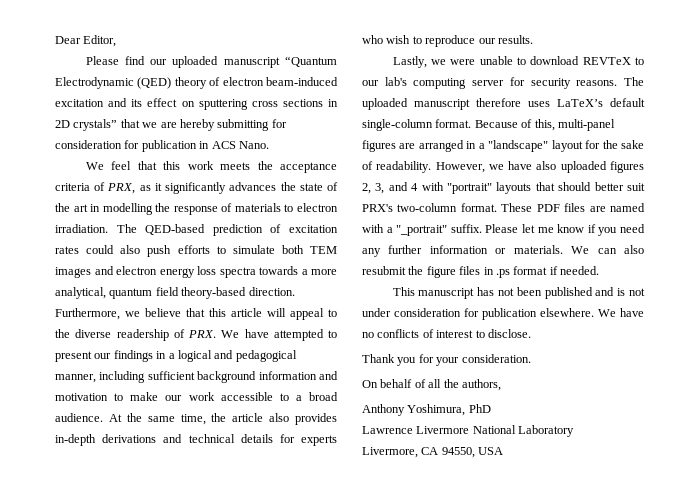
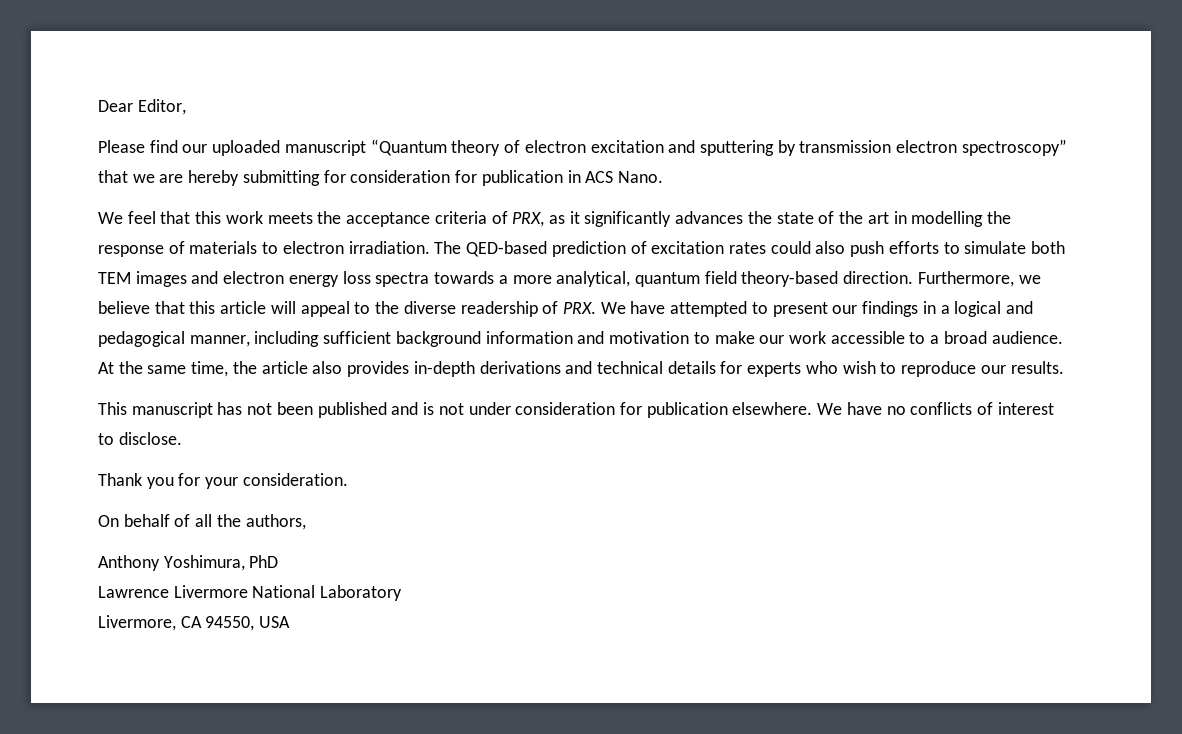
[55,77,172,89] Electrodynamic (QED) -> (447, 147) none
[266,77,338,86] beam-induced -> (586, 146) none
[131,98,338,110] [55,119,118,131] its effect on sputtering cross sections in 2D crystals” -> [699,139,1067,156] sputtering by transmission electron spectroscopy”
[392,56,644,68] [362,77,644,89] [362,98,645,110] [362,119,615,131] [362,140,644,152] [362,161,644,173] [362,182,645,194] [362,203,645,212] [362,224,645,236] [362,245,644,257] [362,266,599,278] // Lastly, we were unable to download REVTeX to our lab's computing server for security reasons. The uploaded manuscript therefore uses LaTeX’s default single-column format. Because of this, multi-panel figures are arranged in a "landscape" layout for the sake of readability. However, we have also uploaded figures 2, 3, and 4 with "portrait" layouts that should better suit PRX's two-column format. These PDF files are named with a "_portrait" suffix. Please let me know if you need any further information or materials. We can also resubmit the figure files in .ps format if needed. -> (1064, 367) none

